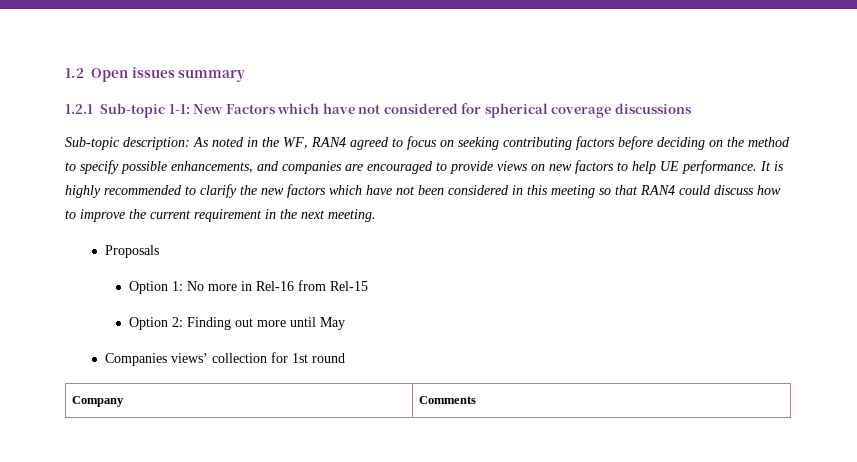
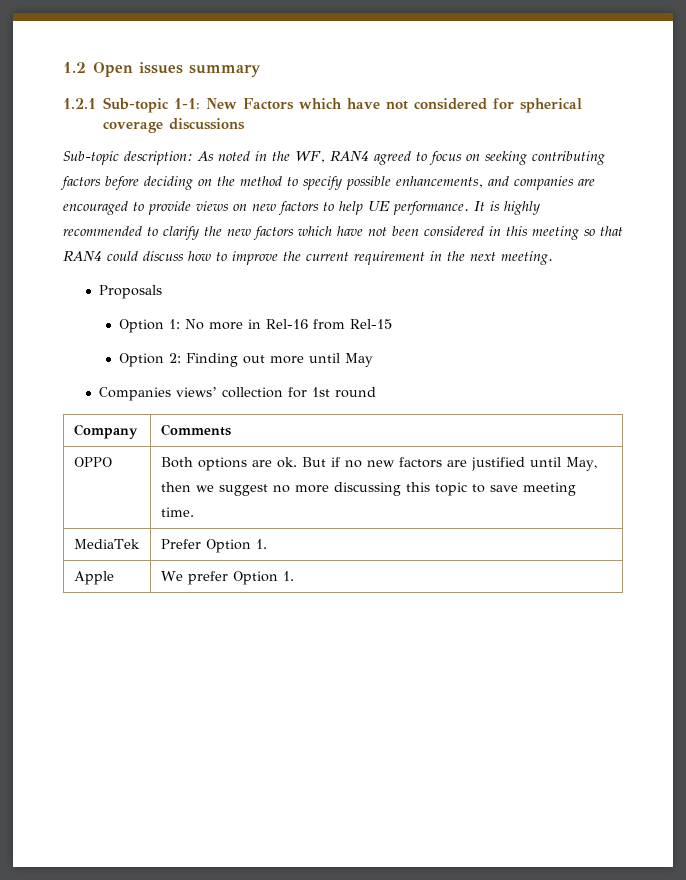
(476, 400) none -> [73,457,112,467] [160,457,597,471] [160,482,576,496] [160,507,194,517] [73,539,140,549] [160,539,267,553] [73,571,114,585] [160,571,294,585] // OPPO | Both options are ok. But if no new factors are justified until May, then we suggest no more discussing this topic to save meeting time. // MediaTek | Prefer Option 1. // Apple | We prefer Option 1.

